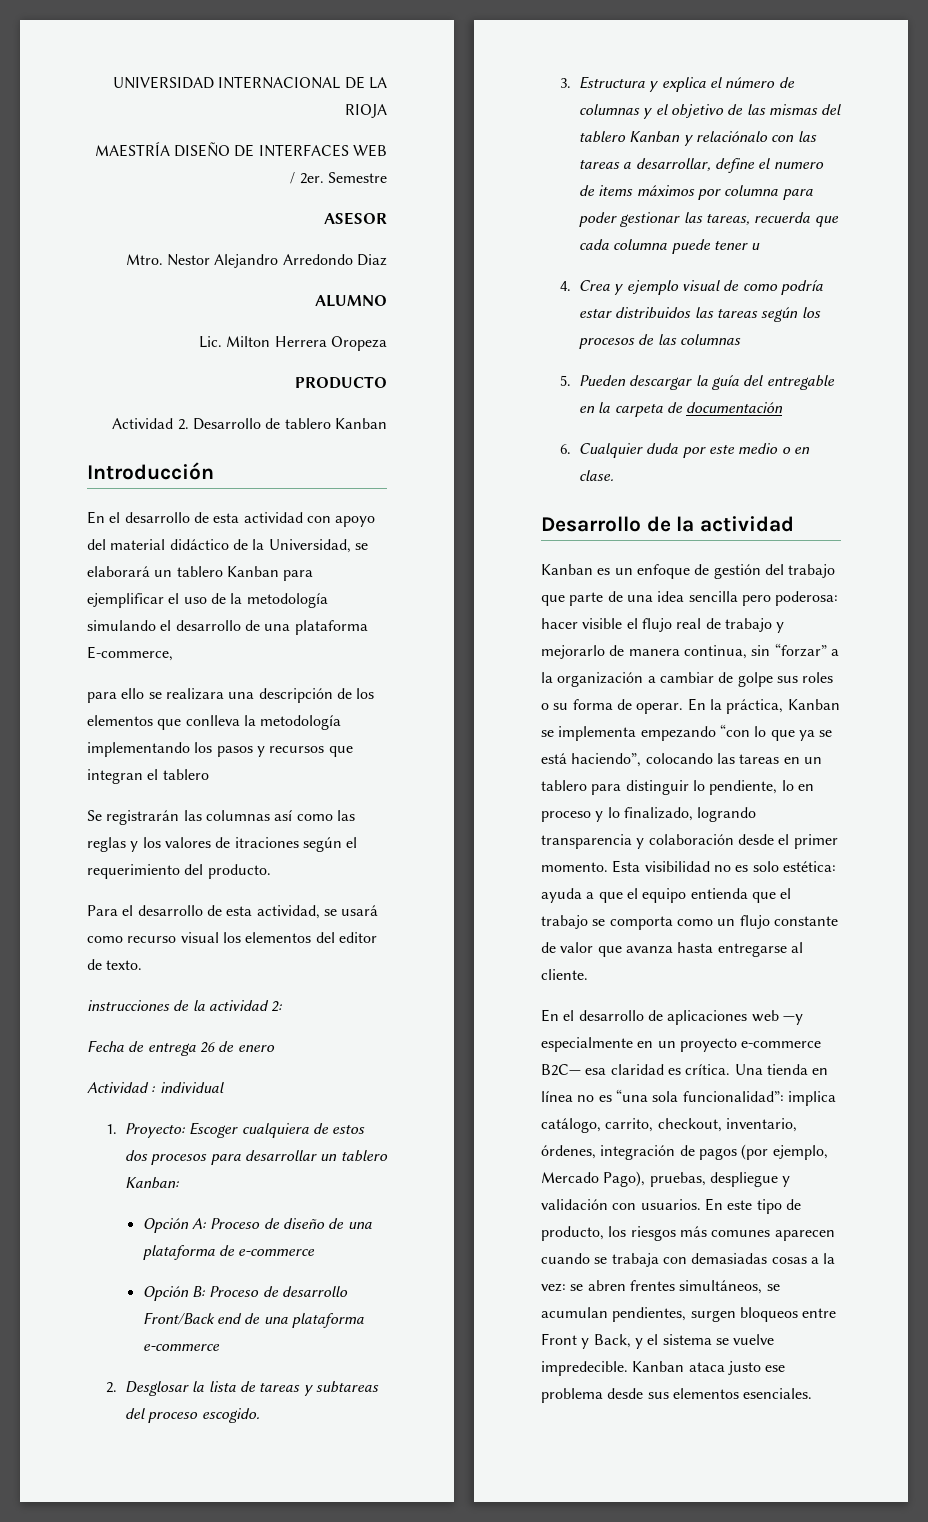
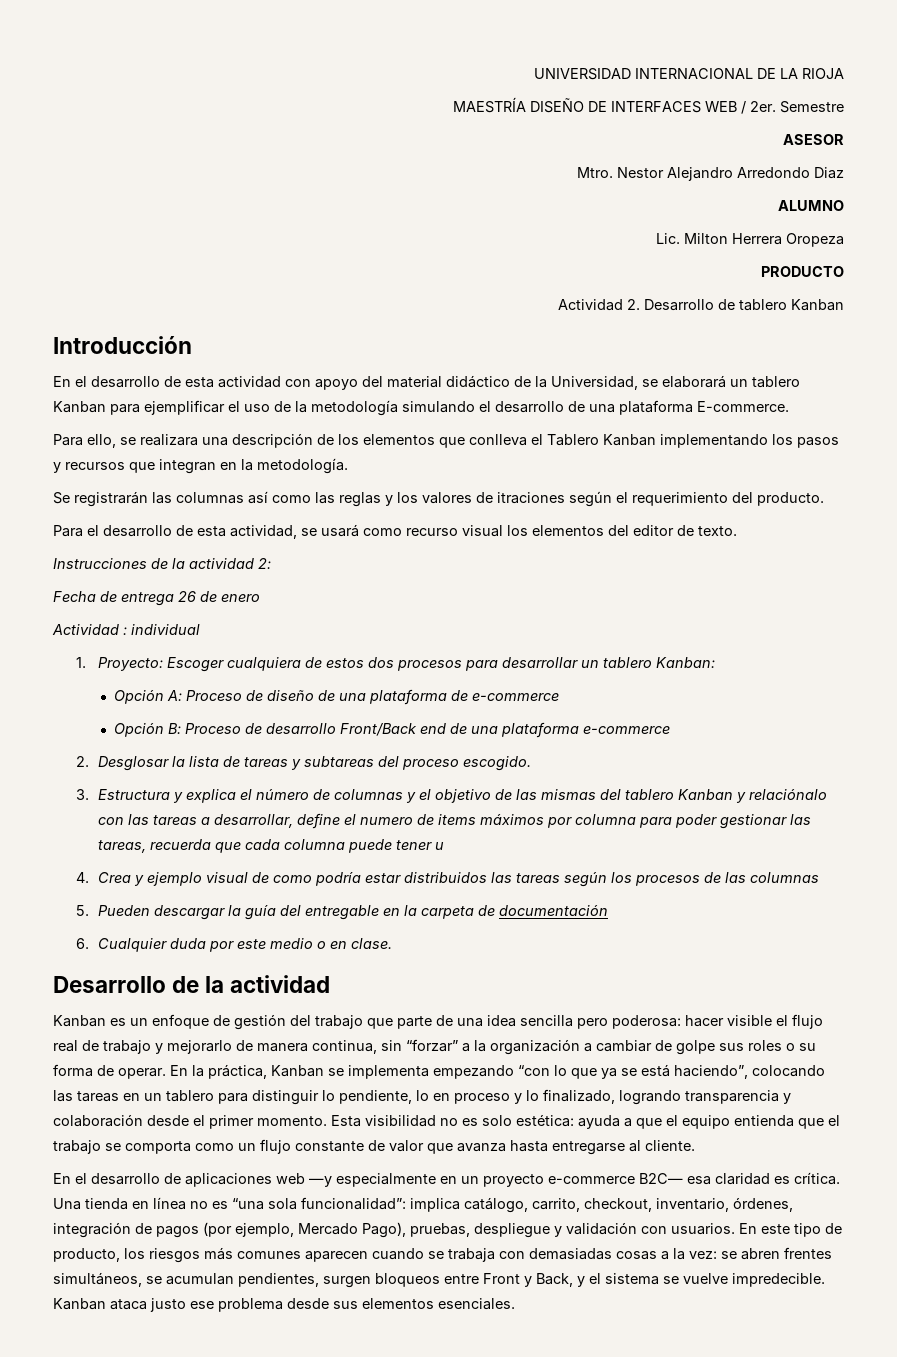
[87,646,173,661] [87,688,145,703] E-commerce, // para ello -> [697,401,789,412] [53,434,116,448] E-commerce. // Para ello,
[243,715,342,730] la metodología -> [531,434,656,446] el Tablero Kanban
[147,769,209,780] el tablero -> [220,458,348,474] en la metodología.
[87,1000,170,1011] instrucciones -> [53,558,147,569] Instrucciones

